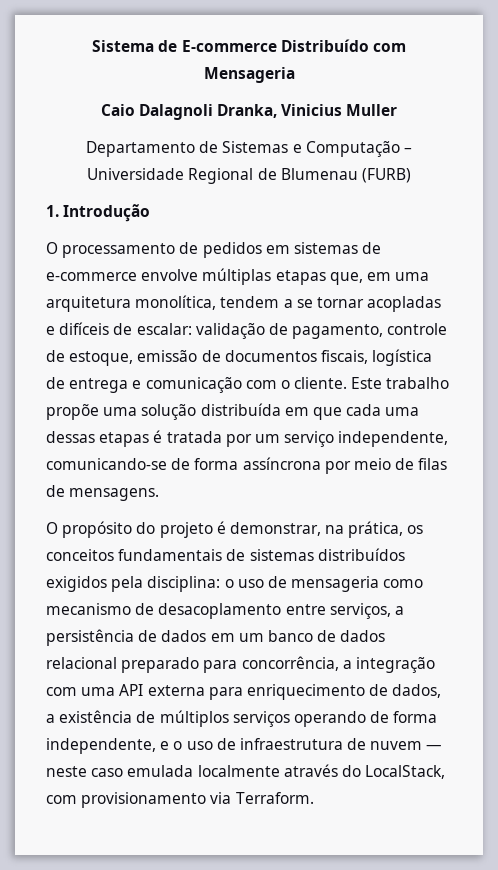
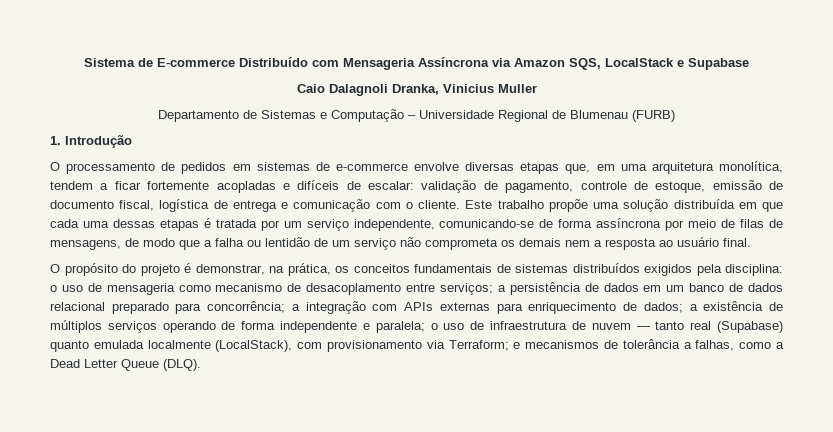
(295, 75) none -> [418,57,749,70] Assíncrona via Amazon SQS, LocalStack e Supabase
[202,268,272,285] múltiplas -> [465,162,515,171] diversas
[296,297,364,308] se tornar -> [114,181,210,190] ficar fortemente
[224,350,368,364] documentos fiscais, -> [50,200,155,211] documento fiscal,
[69,488,160,501] mensagens. -> [50,237,751,250] mensagens, de modo que a falha ou lentidão de um serviço não comprometa os demais nem a resposta ao usuário final.
[329,603,391,619] serviços, -> [440,283,494,295] serviços;
[241,656,339,671] concorrência, -> [207,301,286,313] concorrência;
[81,684,205,696] uma API externa -> [404,302,490,311] APIs externas
[392,684,442,698] dados, -> [643,302,683,313] dados;
[46,738,170,754] independente, e -> [280,321,425,333] independente e paralela;
[46,764,446,779] [46,792,314,808] neste caso emulada localmente através do LocalStack, com provisionamento via Terraform. -> [655,321,784,333] [50,339,784,352] [50,359,201,371] tanto real (Supabase) quanto emulada localmente (LocalStack), com provisionamento via Terraform; e mecanismos de tolerância a falhas, como a Dead Letter Queue (DLQ).

